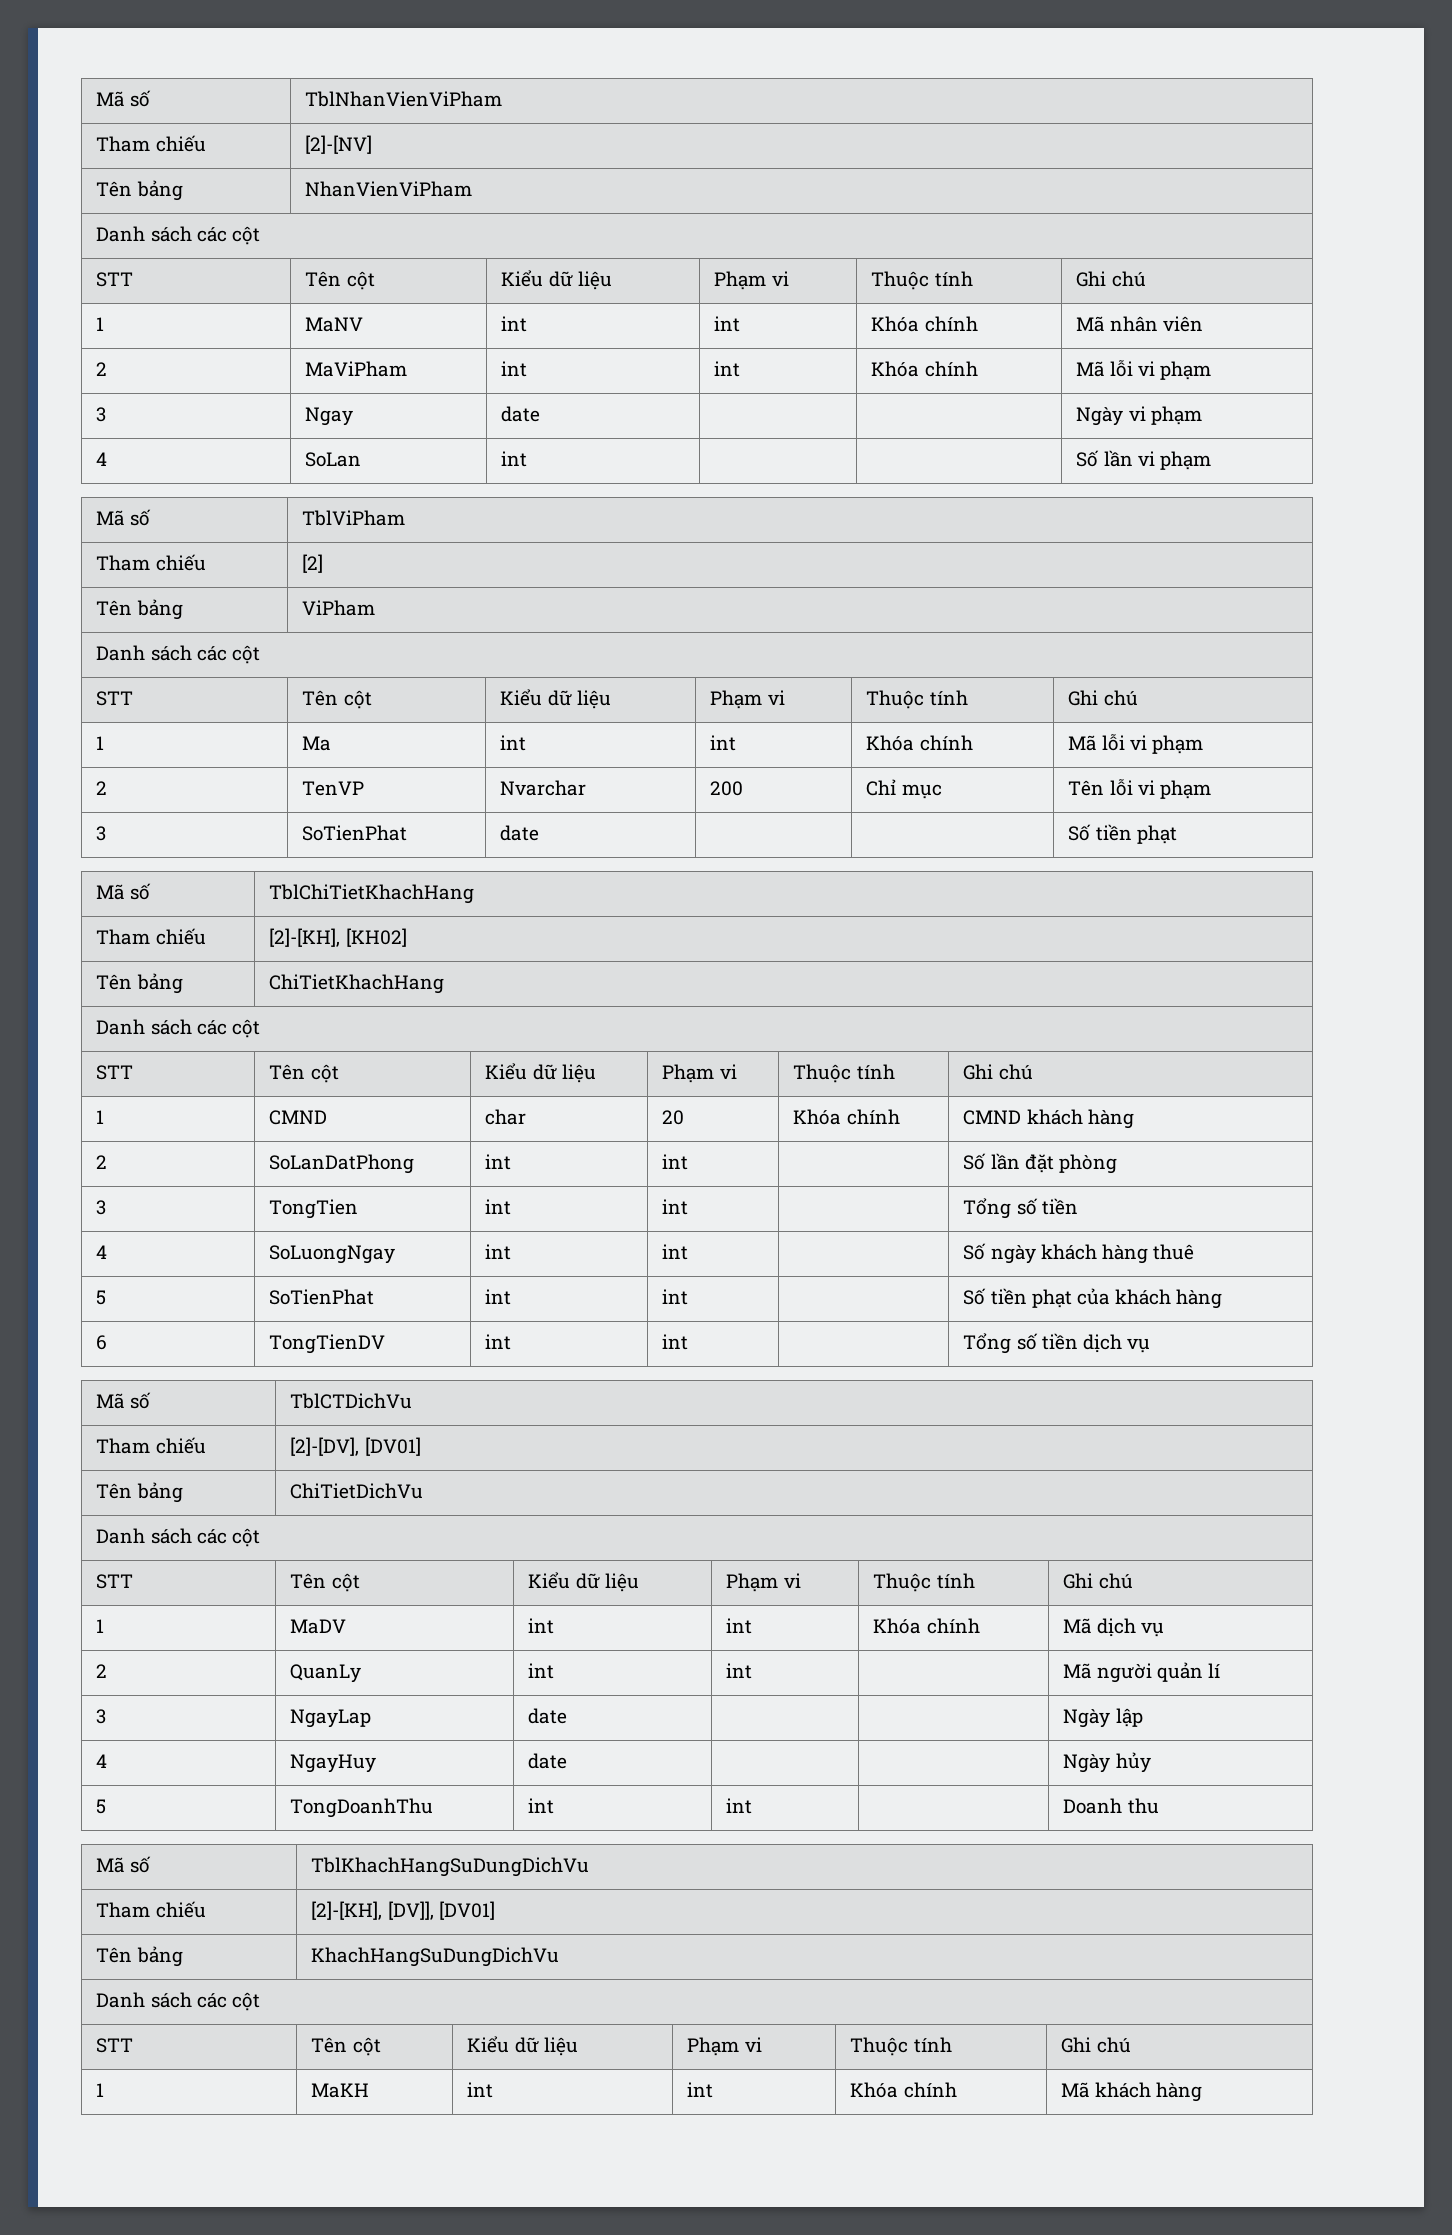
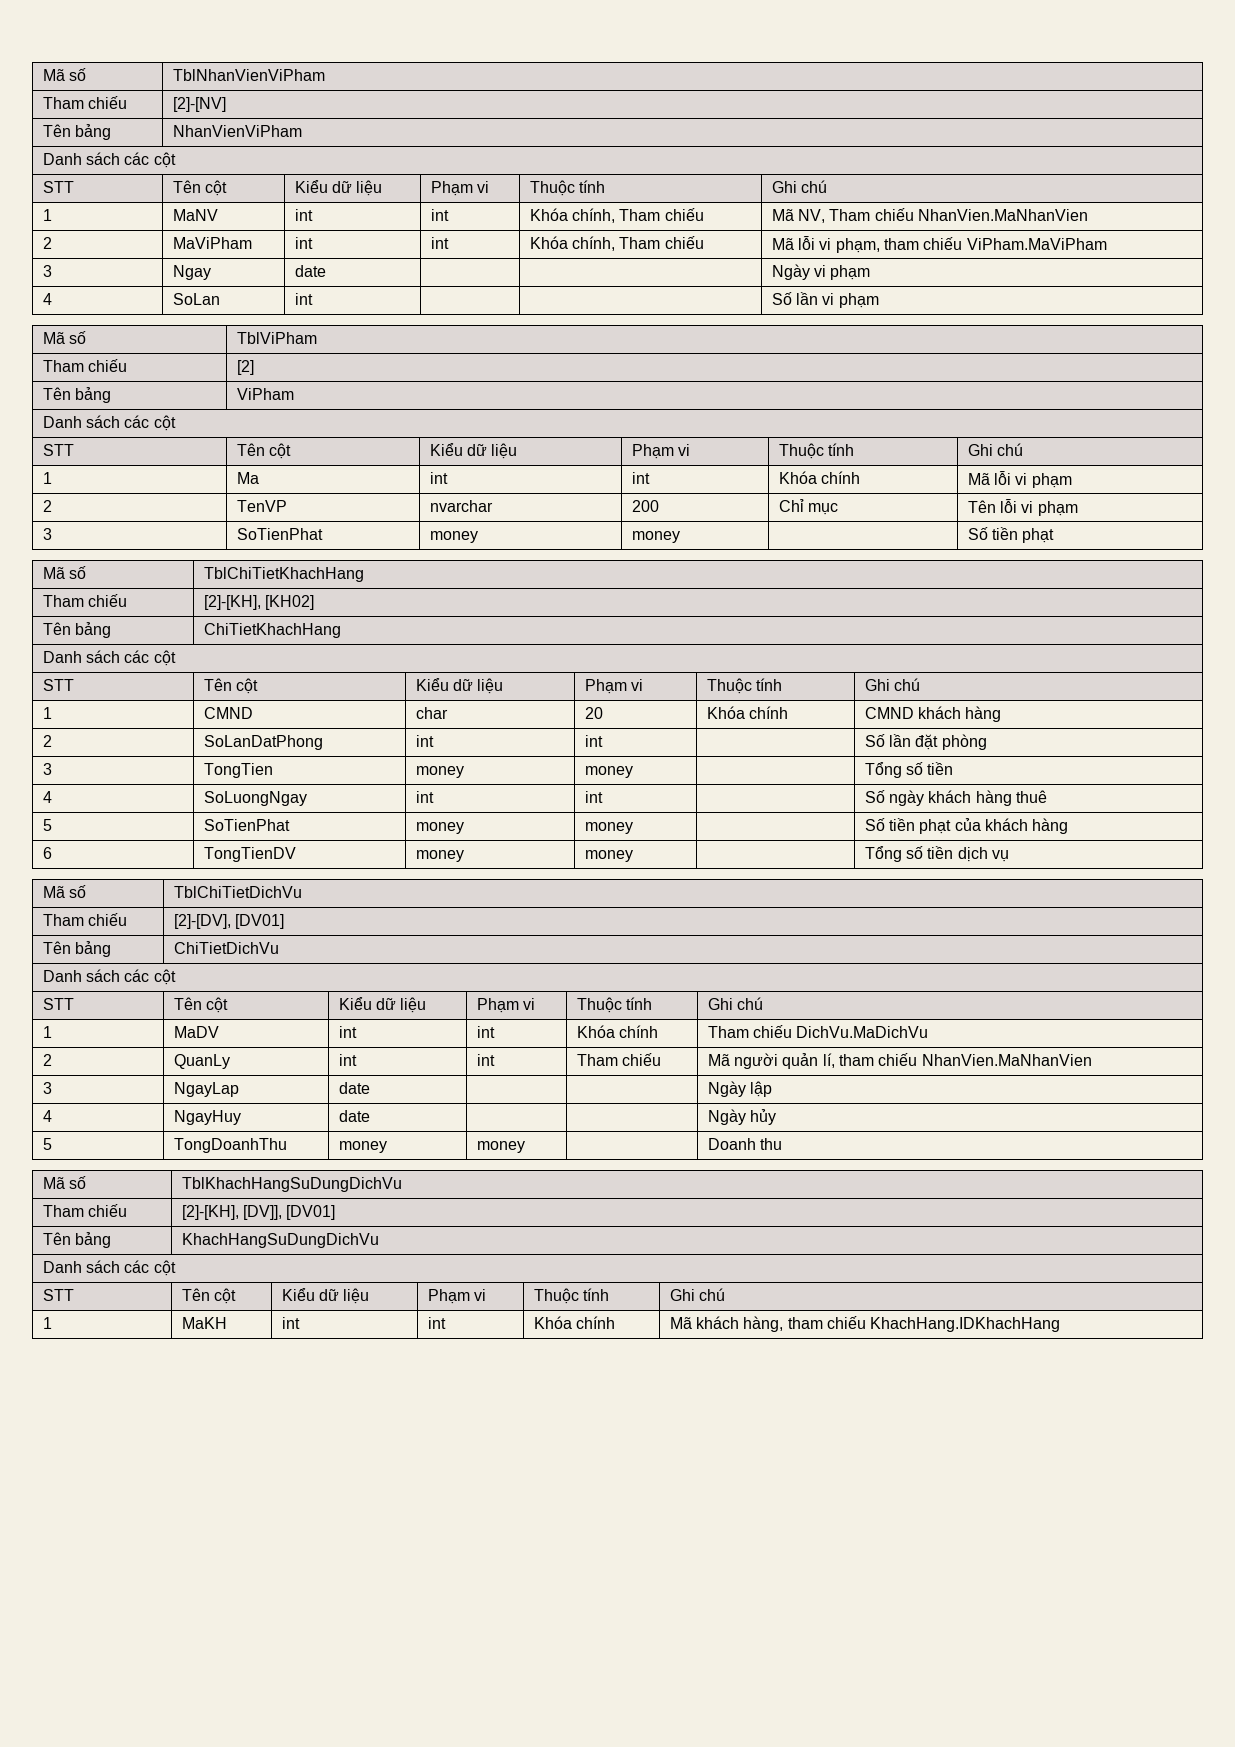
[924,316,978,332] [1076,316,1203,332] chính | Mã nhân viên -> [572,208,704,223] [771,208,1089,223] chính, Tham chiếu | Mã NV, Tham chiếu NhanVien.MaNhanVien
[924,361,978,377] [1076,360,1211,380] chính | Mã lỗi vi phạm -> [572,236,704,251] [771,236,1107,253] chính, Tham chiếu | Mã lỗi vi phạm, tham chiếu ViPham.MaViPham
[500,780,587,796] Nvarchar -> [429,500,493,512] nvarchar
[500,825,540,841] date | -> [429,531,478,543] [631,531,680,543] money | money
[485,1199,512,1215] [662,1199,689,1215] int | int -> [415,766,464,778] [584,766,633,778] money | money
[485,1289,512,1305] [662,1289,689,1305] int | int -> [415,822,464,834] [584,822,633,834] money | money
[485,1334,512,1350] [662,1334,689,1350] int | int -> [415,850,464,862] [584,850,633,862] money | money
[290,1393,413,1409] TblCTDichVu -> [173,886,302,898] TblChiTietDichVu
[1063,1618,1164,1637] Mã dịch vụ -> [707,1025,929,1038] Tham chiếu DichVu.MaDichVu
(753, 1671) none -> [576,1053,662,1066] Tham chiếu
[1207,1663,1220,1678] lí -> [822,1053,1092,1068] lí, tham chiếu NhanVien.MaNhanVien
[528,1798,555,1814] [726,1798,753,1814] int | int -> [338,1141,387,1153] [476,1141,525,1153] money | money
[1155,2082,1202,2102] hàng -> [743,1316,1061,1332] hàng, tham chiếu KhachHang.IDKhachHang

